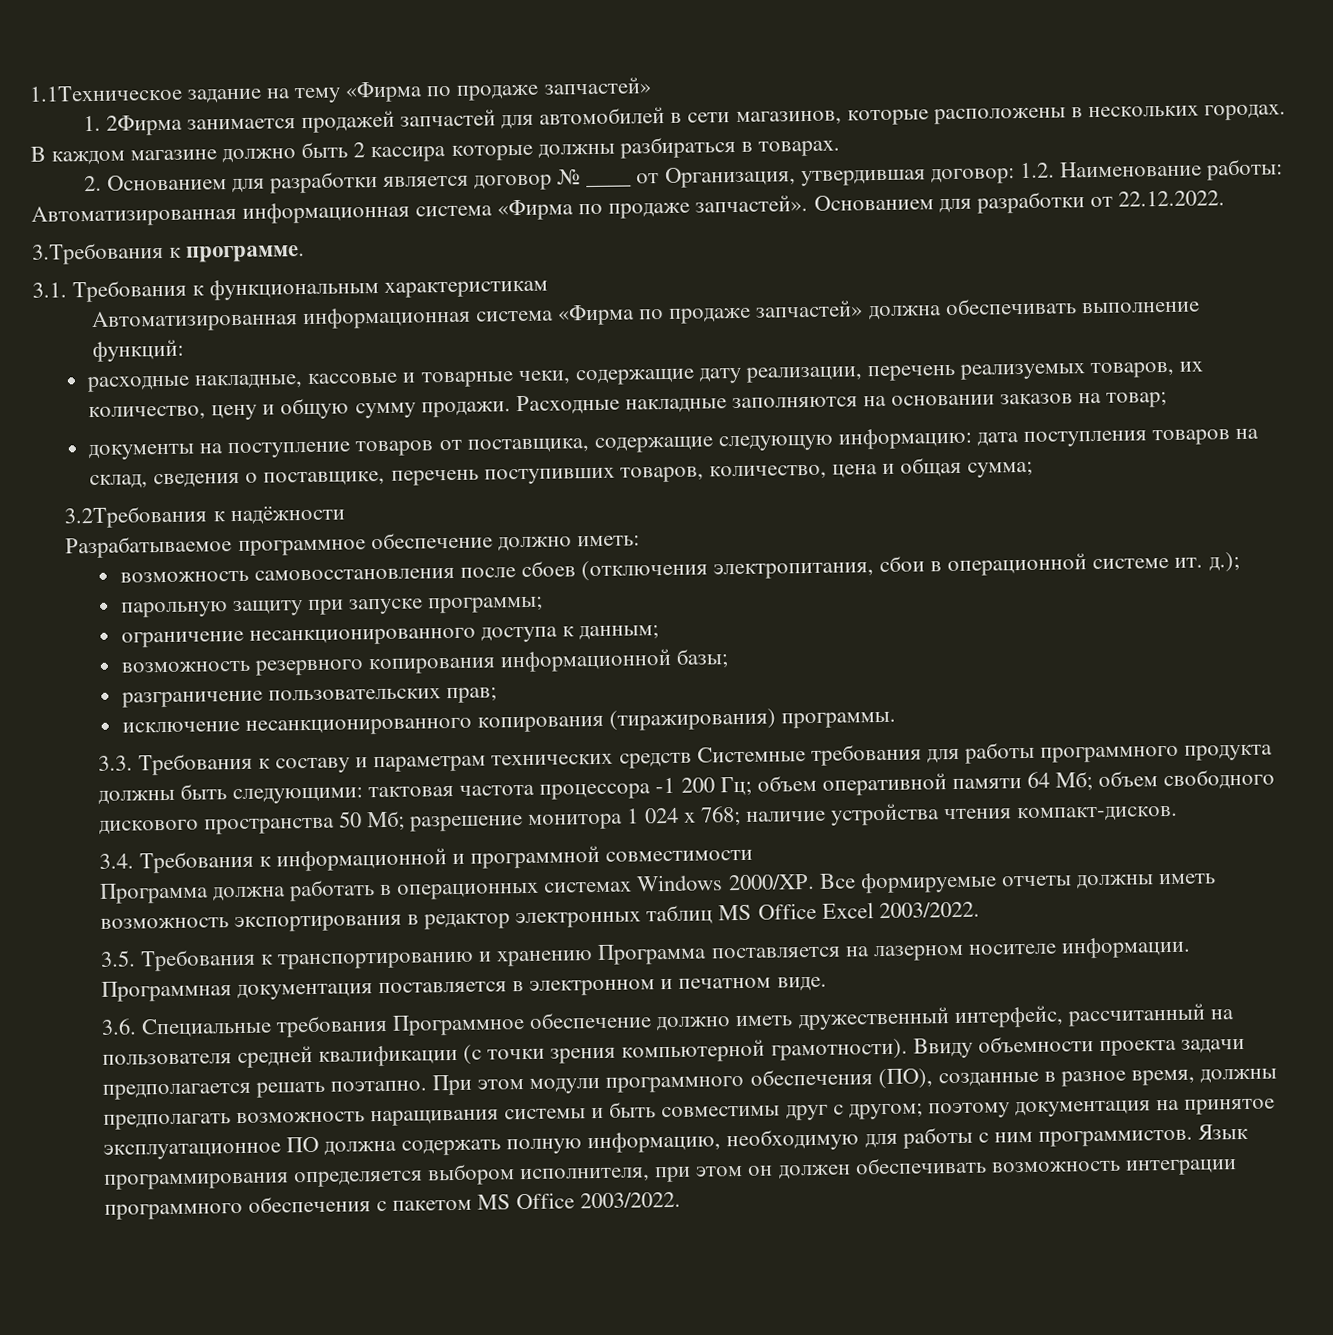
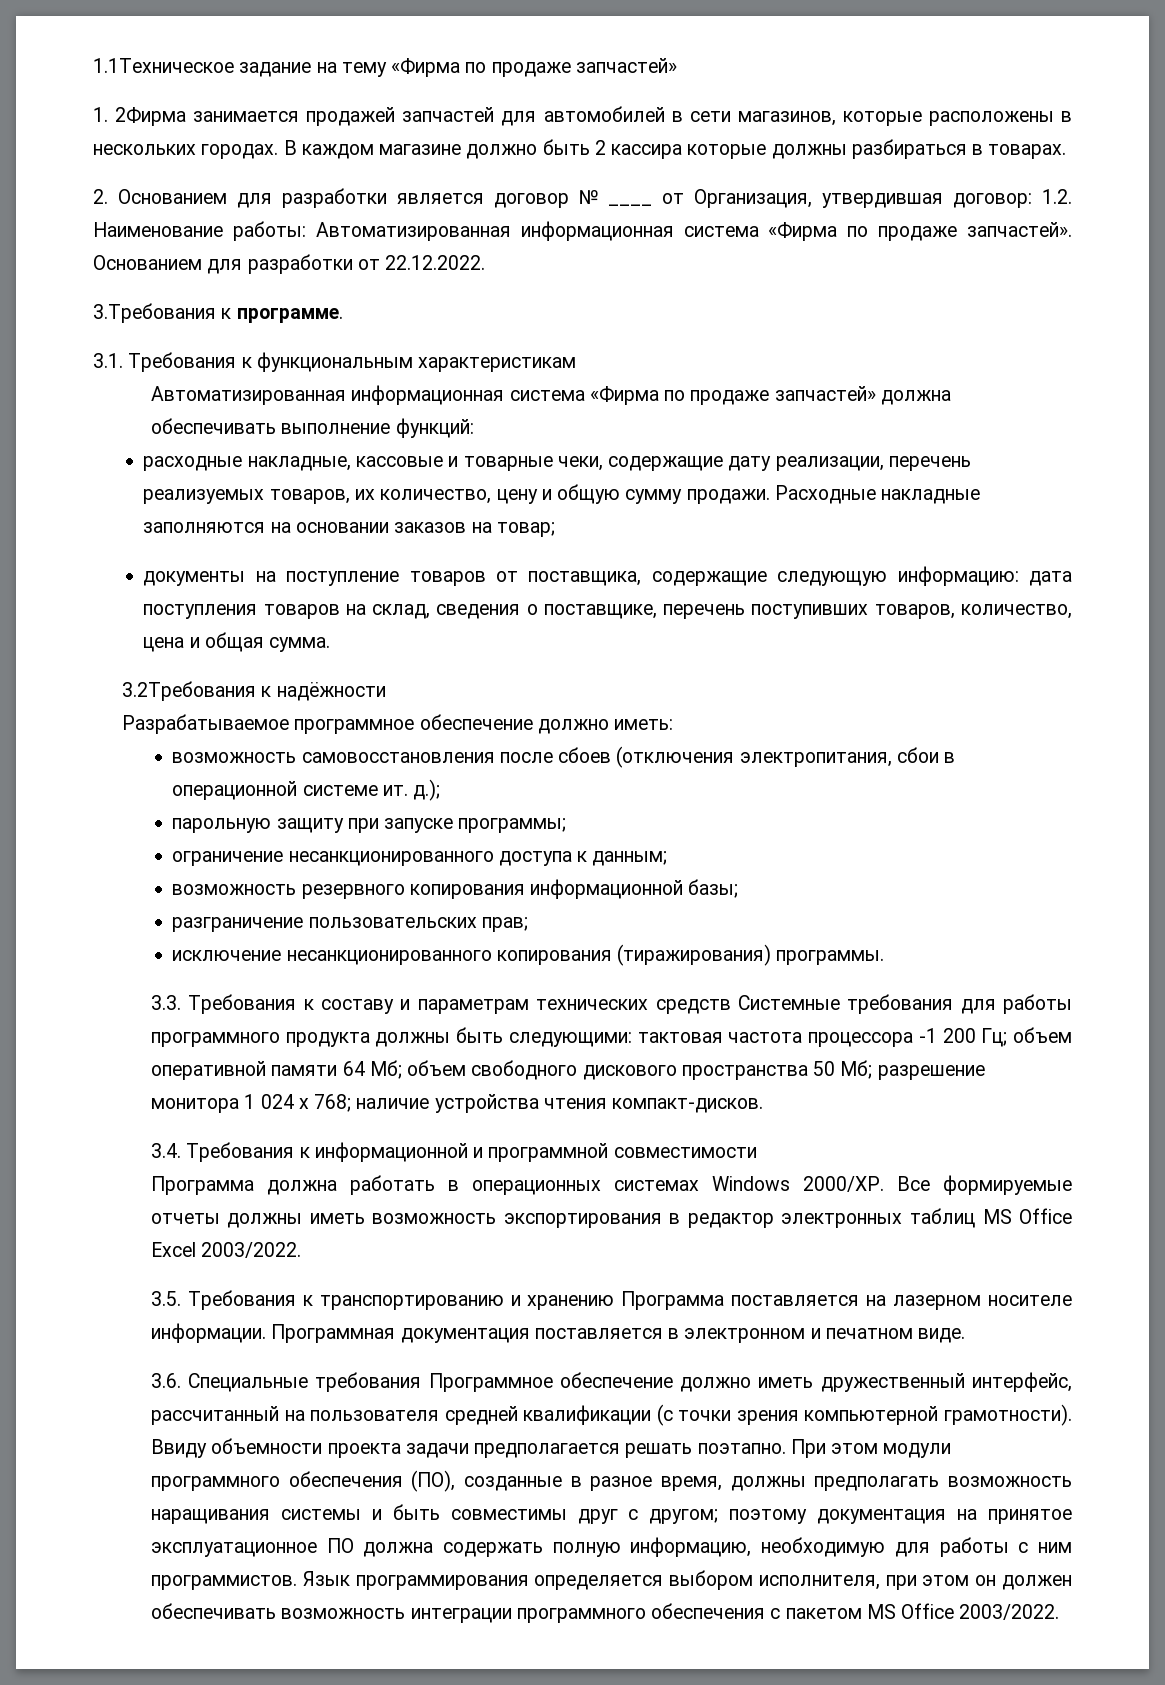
[967,461,1034,478] сумма; -> [269,637,331,652] сумма.

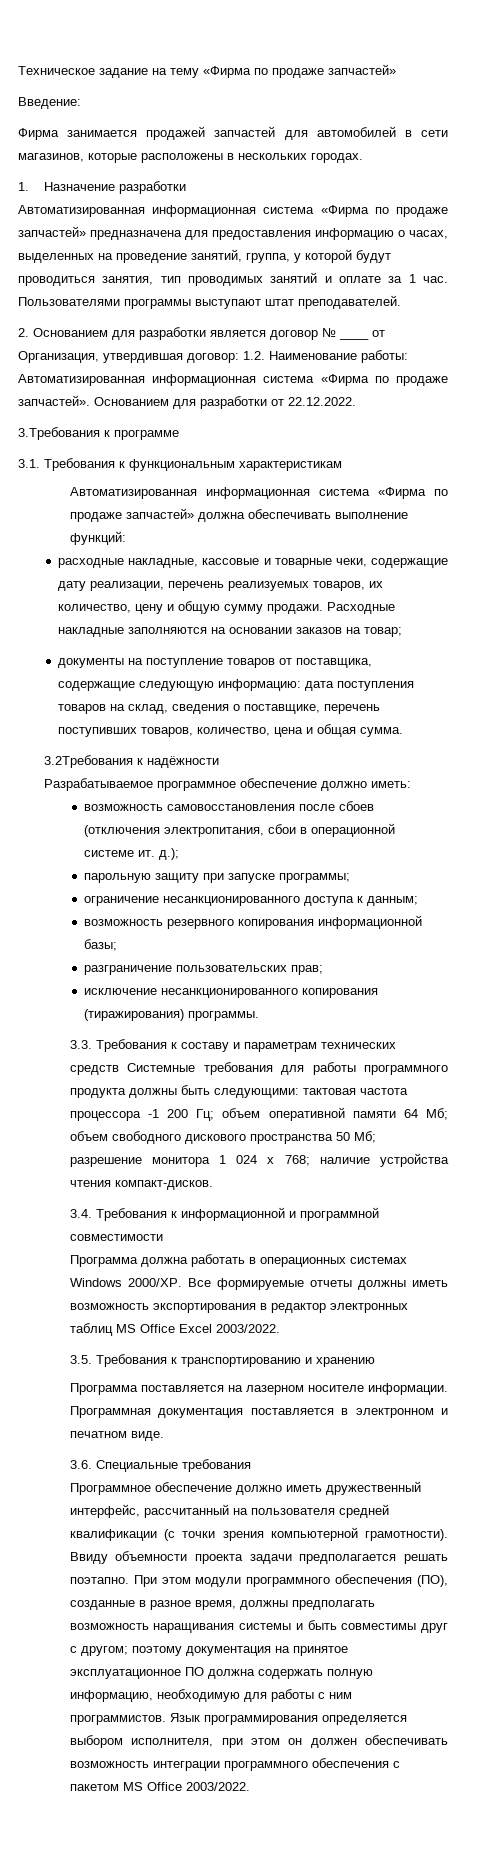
[93,58,234,73] 1.1Техническое -> [18,66,95,75] Техническое
[93,107,187,126] 1. 2Фирма -> [18,97,81,109] [18,128,59,140] Введение: // Фирма
[283,139,1067,159] В каждом магазине должно быть 2 кассира которые должны разбираться в товарах. -> [18,181,186,194] [18,205,448,217] [18,226,448,240] [18,249,391,263] [18,272,448,286] [18,295,401,309] // 1. Назначение разработки // Автоматизированная информационная система «Фирма по продаже запчастей» предназначена для предоставления информацию о часах, выделенных на проведение занятий, группа, у которой будут проводиться занятия, тип проводимых занятий и оплате за 1 час. Пользователями программы выступают штат преподавателей.
[236,308,343,323] программе. -> [114,430,179,440] программе
(615, 1302) none -> (375, 1362) //
(422, 1382) none -> (251, 1465) //

